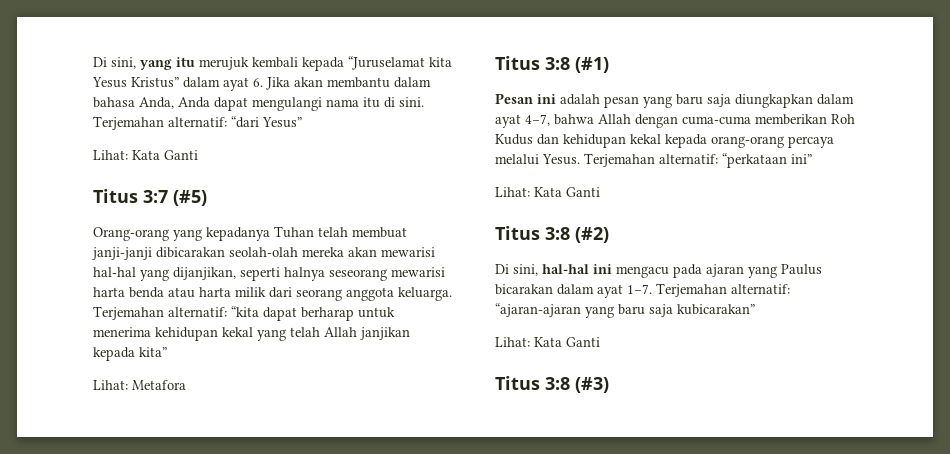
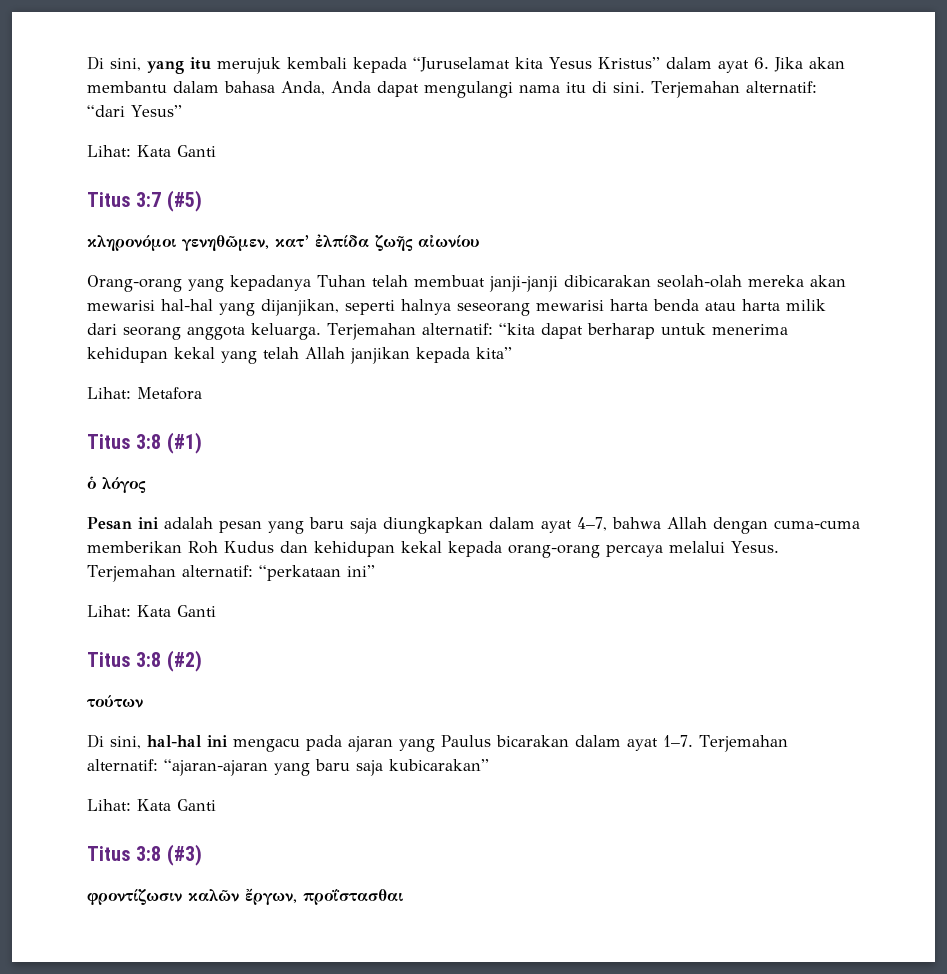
(207, 198) none -> [87,234,480,251] // κληρονόμοι γενηθῶμεν, κατ’ ἐλπίδα ζωῆς αἰωνίου
(609, 65) none -> [87,476,146,493] // ὁ λόγος
(609, 235) none -> [87,695,143,708] // τούτων
(609, 385) none -> [87,888,403,905] // φροντίζωσιν καλῶν ἔργων, προΐστασθαι

